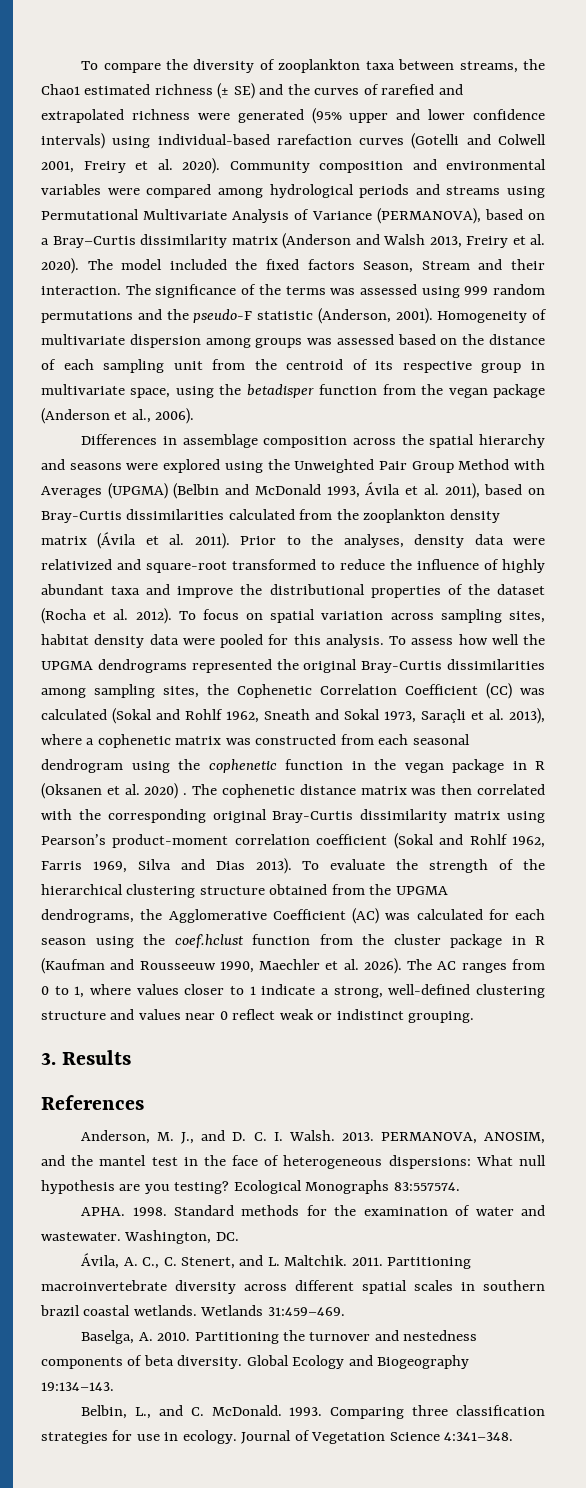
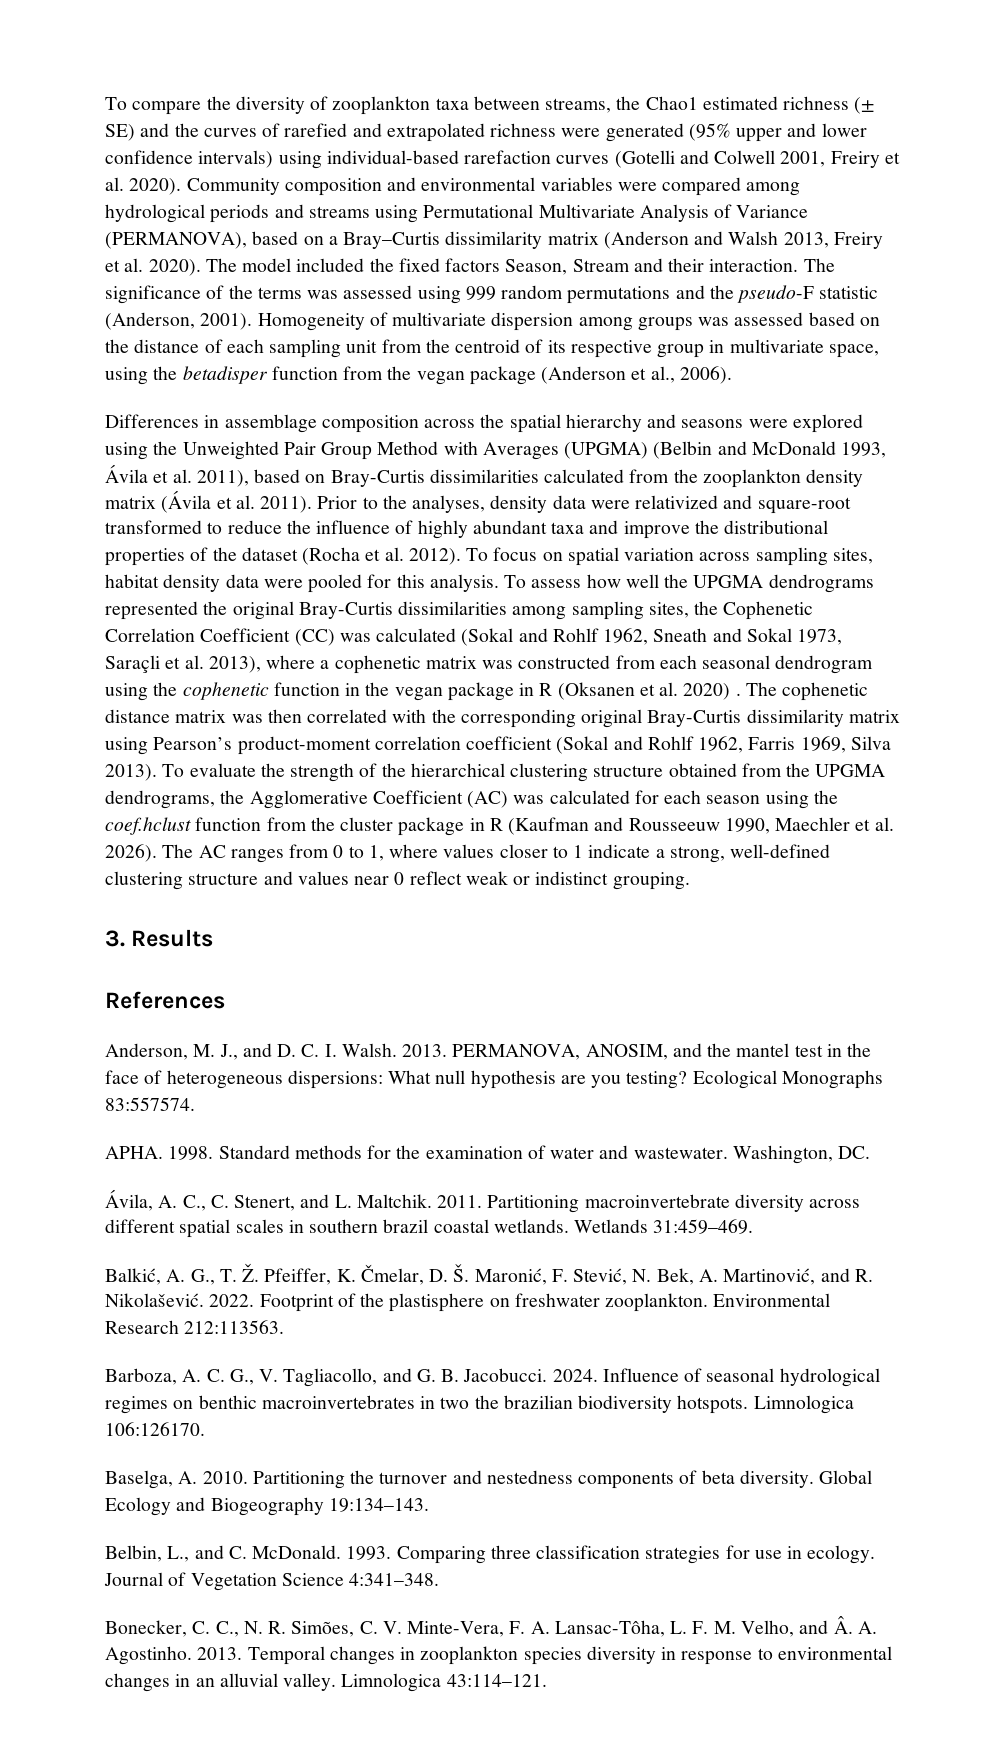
[180,859,245,870] and Dias -> (891, 743) none
(345, 1311) none -> [105,1263,873,1285] [105,1293,831,1312] [105,1320,285,1334] [105,1368,880,1387] [105,1395,854,1414] [105,1422,205,1436] // Balkić, A. G., T. Ž. Pfeiffer, K. Čmelar, D. Š. Maronić, F. Stević, N. Bek, A. Martinović, and R. Nikolašević. 2022. Footprint of the plastisphere on freshwater zooplankton. Environmental Research 212:113563. // Barboza, A. C. G., V. Tagliacollo, and G. B. Jacobucci. 2024. Influence of seasonal hydrological regimes on benthic macroinvertebrates in two the brazilian biodiversity hotspots. Limnologica 106:126170.
(514, 1436) none -> [105,1616,877,1637] [105,1646,892,1665] [105,1673,547,1692] // Bonecker, C. C., N. R. Simões, C. V. Minte-Vera, F. A. Lansac-Tôha, L. F. M. Velho, and Â. A. Agostinho. 2013. Temporal changes in zooplankton species diversity in response to environmental changes in an alluvial valley. Limnologica 43:114–121.

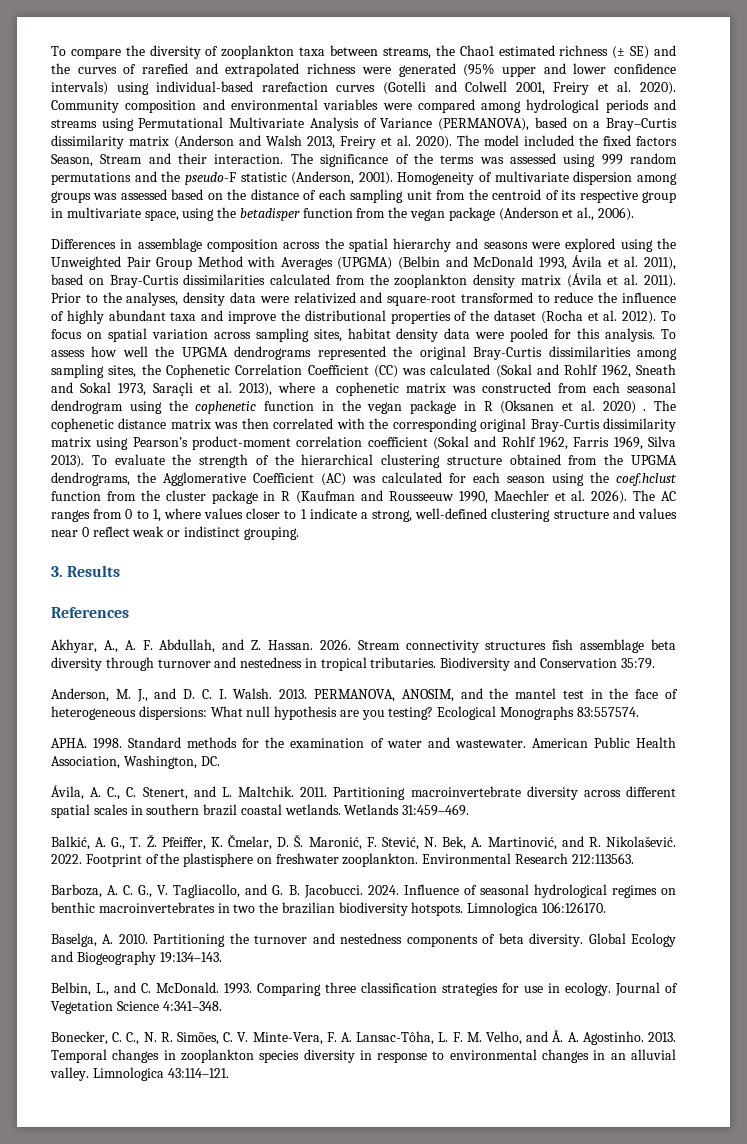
(225, 1000) none -> [51,639,676,653] [51,657,655,671] // Akhyar, A., A. F. Abdullah, and Z. Hassan. 2026. Stream connectivity structures fish assemblage beta diversity through turnover and nestedness in tropical tributaries. Biodiversity and Conservation 35:79.
(728, 1153) none -> [531,737,677,748] [51,756,120,769] American Public Health Association,

